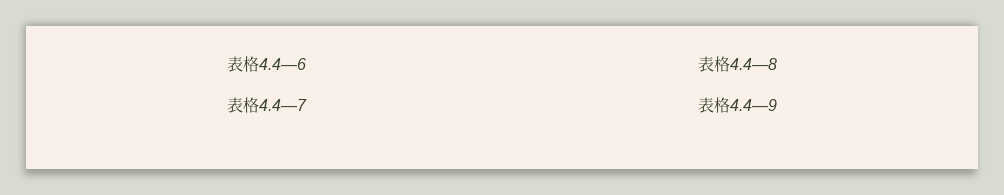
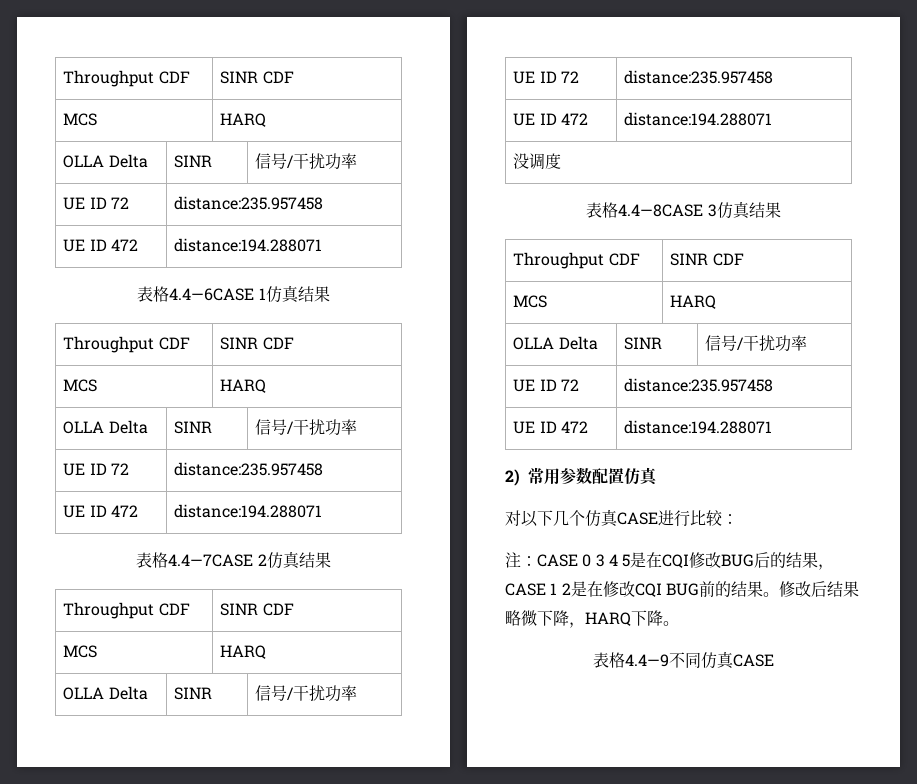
[227,56,306,72] [227,97,307,113] [698,56,777,72] 表格4.4—6 // 表格4.4—7 // 表格4.4—8 -> [63,70,190,87] [220,71,294,84] [63,113,98,126] [220,113,267,127] [63,154,148,168] [174,155,213,168] [255,153,358,170] [63,197,129,210] [174,196,324,210] [63,239,138,252] [174,238,323,252] [137,285,330,303] [63,336,190,353] [220,337,294,350] [63,379,98,392] [220,379,267,393] [63,420,148,434] [174,421,213,434] [255,419,358,436] [63,463,129,476] [174,462,324,476] [63,505,138,518] [174,504,323,518] [136,551,331,569] [63,602,190,619] [220,603,294,616] [63,645,98,658] [220,645,267,659] [63,686,148,700] [174,687,213,700] [255,685,358,702] [513,71,579,84] [624,70,774,84] [513,113,588,126] [624,112,773,126] [513,153,562,170] [586,201,781,219] [513,252,640,269] [670,253,744,266] [513,295,548,308] [670,295,717,309] [513,336,598,350] [624,337,663,350] [705,335,808,352] [513,379,579,392] [624,378,774,392] [513,421,588,434] [624,420,773,434] [505,467,658,486] [505,509,738,527] [505,552,835,570] [505,581,859,597] [505,610,679,628] Throughput CDF | SINR CDF // MCS | HARQ // OLLA Delta | SINR | 信号/干扰功率 // UE ID 72 | distance:235.957458 // UE ID 472 | distance:194.288071 // 表格4.4—6CASE 1仿真结果 // Throughput CDF | SINR CDF // MCS | HARQ // OLLA Delta | SINR | 信号/干扰功率 // UE ID 72 | distance:235.957458 // UE ID 472 | distance:194.288071 // 表格4.4—7CASE 2仿真结果 // Throughput CDF | SINR CDF // MCS | HARQ // OLLA Delta | SINR | 信号/干扰功率 // UE ID 72 | distance:235.957458 // UE ID 472 | distance:194.288071 // 没调度 // 表格4.4—8CASE 3仿真结果 // Throughput CDF | SINR CDF // MCS | HARQ // OLLA Delta | SINR | 信号/干扰功率 // UE ID 72 | distance:235.957458 // UE ID 472 | distance:194.288071 // 2)常用参数配置仿真 // 对以下几个仿真CASE进行比较： // 注：CASE 0 3 4 5是在CQI修改BUG后的结果，CASE 1 2是在修改CQI BUG前的结果。修改后结果略微下降，HARQ下降。
(777, 105) none -> [669,651,774,669] 不同仿真CASE

